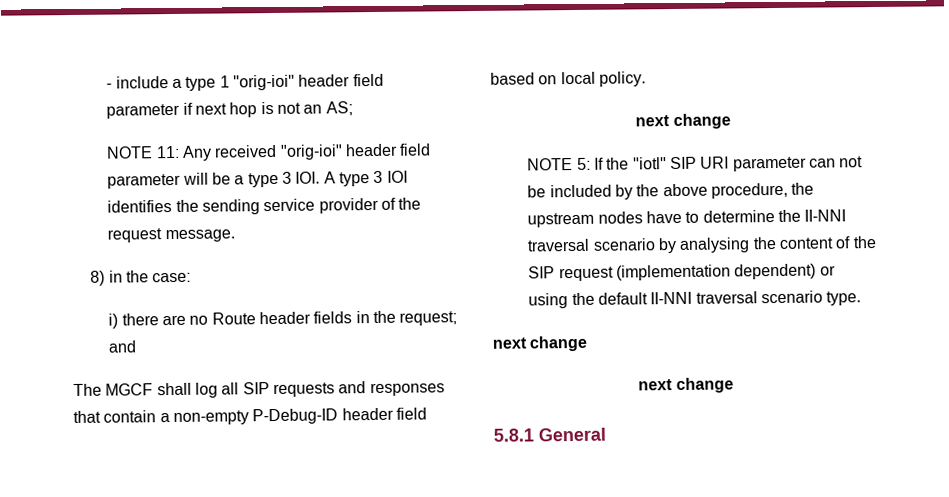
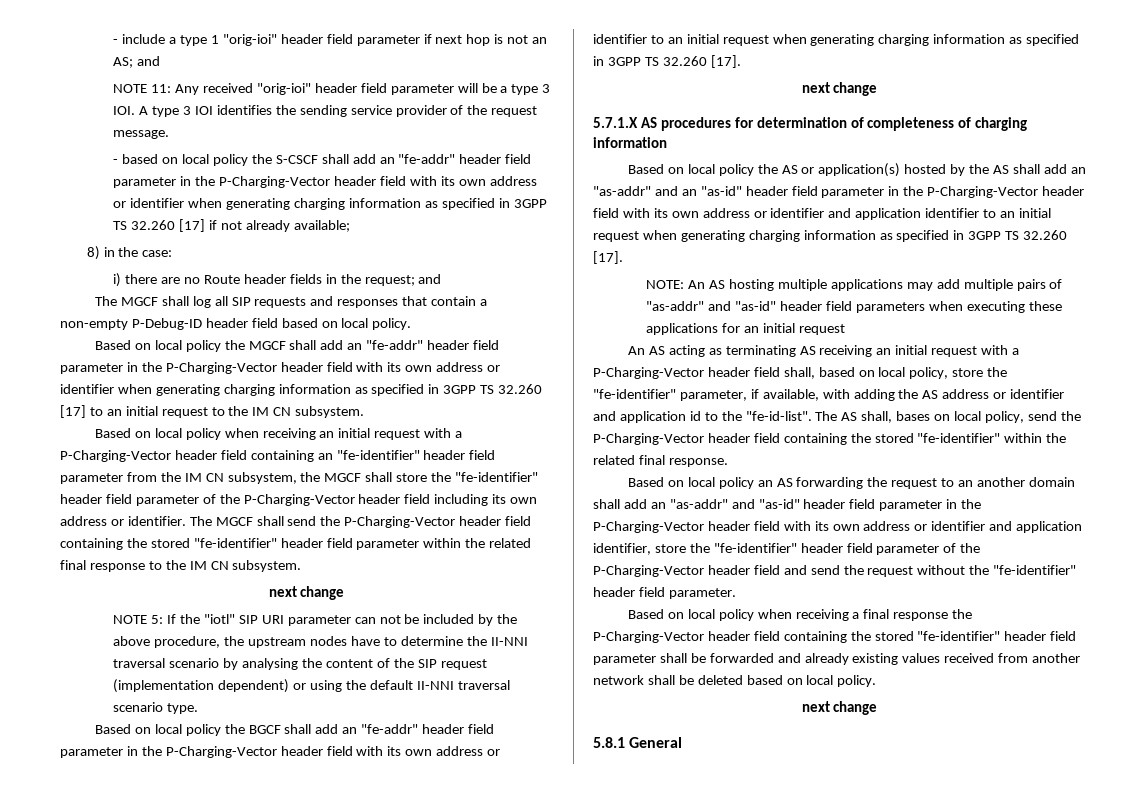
(353, 108) none -> [137,56,161,66] and
(235, 236) none -> [113,154,532,166] [113,176,537,188] [113,198,547,210] [113,219,350,232] // - based on local policy the S-CSCF shall add an "fe-addr" header field parameter in the P-Charging-Vector header field with its own address or identifier when generating charging information as specified in 3GPP TS 32.260 [17] if not already available;
(646, 79) none -> [94,340,500,352] [60,362,501,374] [60,384,543,396] [60,405,365,418] [94,428,463,440] [60,450,496,462] [60,472,539,484] [60,494,538,506] [60,516,532,528] [60,538,532,550] [60,560,302,572] // Based on local policy the MGCF shall add an "fe-addr" header field parameter in the P-Charging-Vector header field with its own address or identifier when generating charging information as specified in 3GPP TS 32.260 [17] to an initial request to the IM CN subsystem. // Based on local policy when receiving an initial request with a P-Charging-Vector header field containing an "fe-identifier" header field parameter from the IM CN subsystem, the MGCF shall store the "fe-identifier" header field parameter of the P-Charging-Vector header field including its own address or identifier. The MGCF shall send the P-Charging-Vector header field containing the stored "fe-identifier" header field parameter within the related final response to the IM CN subsystem.
[492,335,589,352] next change -> [94,724,495,736] [60,746,501,758] [593,34,1080,46] [593,55,741,68] [801,82,878,96] [593,117,1028,131] [593,137,667,148] [627,163,1086,177] [593,186,1085,198] [593,208,1051,220] [593,230,1068,242] [593,251,623,264] [646,279,1063,291] [646,301,1062,313] [646,323,845,335] [627,345,1020,357] [593,367,1008,379] [593,389,1065,401] [593,411,1081,423] [593,433,1067,445] [593,455,728,467] [627,477,1075,489] [593,499,982,511] [593,521,1083,533] [593,543,981,555] [593,565,1077,577] [593,587,736,599] [627,609,973,621] [593,631,1077,643] [593,653,1081,665] [593,675,877,687] Based on local policy the BGCF shall add an "fe-addr" header field parameter in the P-Charging-Vector header field with its own address or identifier to an initial request when generating charging information as specified in 3GPP TS 32.260 [17]. // next change // 5.7.1.X AS procedures for determination of completeness of charging information // Based on local policy the AS or application(s) hosted by the AS shall add an "as-addr" and an "as-id" header field parameter in the P-Charging-Vector header field with its own address or identifier and application identifier to an initial request when generating charging information as specified in 3GPP TS 32.260 [17]. // NOTE: An AS hosting multiple applications may add multiple pairs of "as-addr" and "as-id" header field parameters when executing these applications for an initial request // An AS acting as terminating AS receiving an initial request with a P-Charging-Vector header field shall, based on local policy, store the "fe-identifier" parameter, if available, with adding the AS address or identifier and application id to the "fe-id-list". The AS shall, bases on local policy, send the P-Charging-Vector header field containing the stored "fe-identifier" within the related final response. // Based on local policy an AS forwarding the request to an another domain shall add an "as-addr" and "as-id" header field parameter in the P-Charging-Vector header field with its own address or identifier and application identifier, store the "fe-identifier" header field parameter of the P-Charging-Vector header field and send the request without the "fe-identifier" header field parameter. // Based on local policy when receiving a final response the P-Charging-Vector header field containing the stored "fe-identifier" header field parameter shall be forwarded and already existing values received from another network shall be deleted based on local policy.

